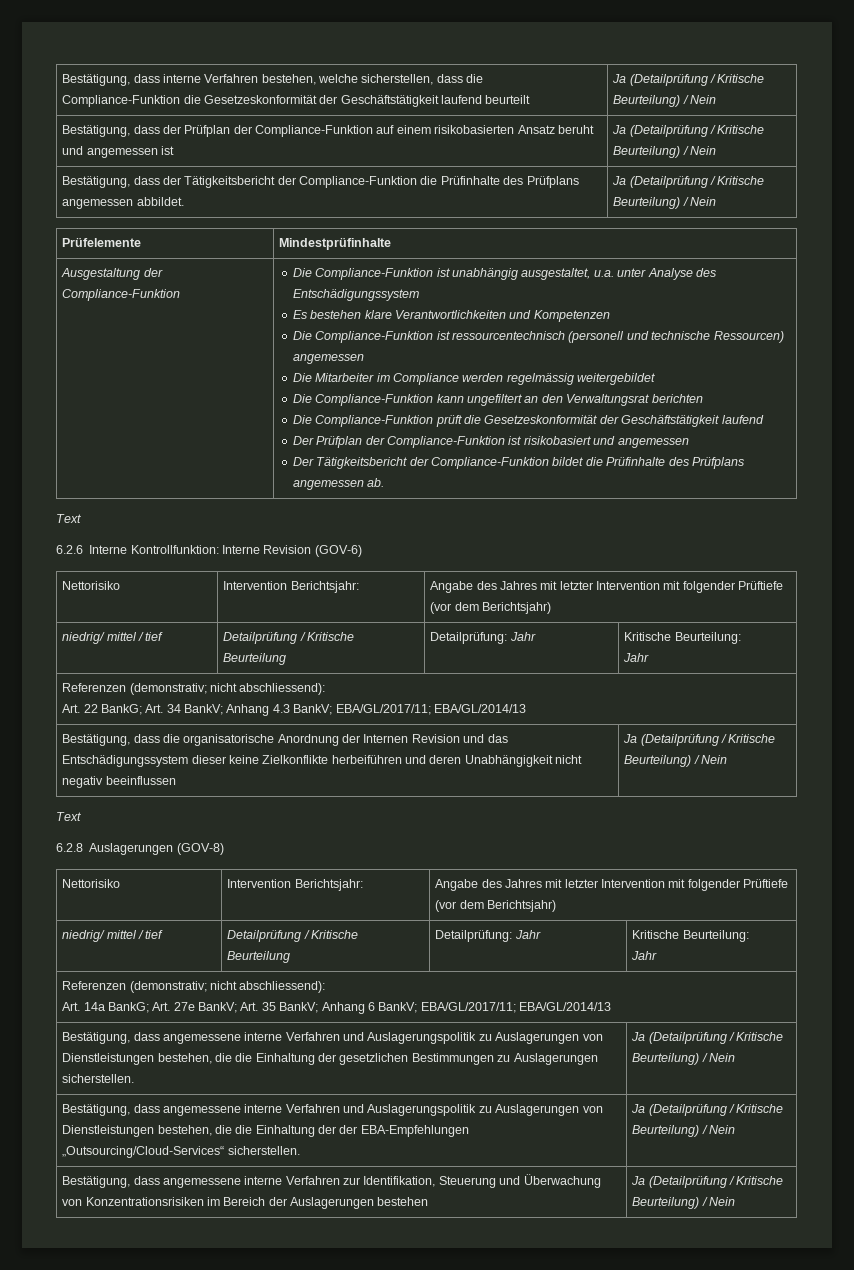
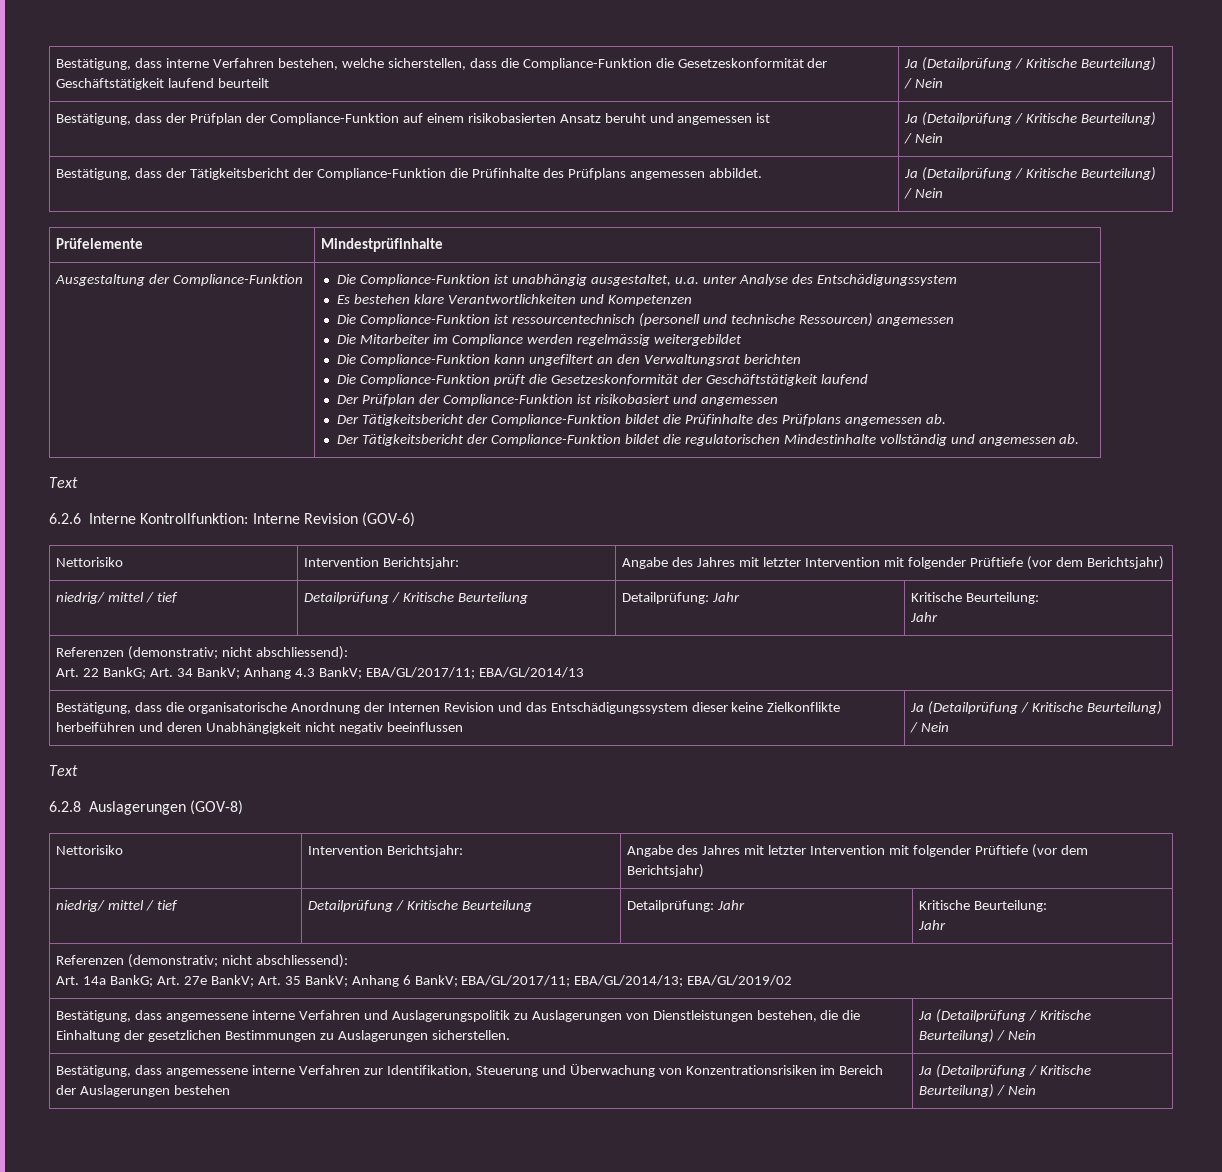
(385, 482) none -> [337,434,1080,446] // Der Tätigkeitsbericht der Compliance-Funktion bildet die regulatorischen Mindestinhalte vollständig und angemessen ab.
[519,1002,612,1011] EBA/GL/2014/13 -> [574,975,793,987] EBA/GL/2014/13; EBA/GL/2019/02
[62,1104,603,1116] [62,1125,469,1137] [62,1146,300,1158] [631,1104,784,1116] [632,1125,735,1137] // Bestätigung, dass angemessene interne Verfahren und Auslagerungspolitik zu Auslagerungen von Dienstleistungen bestehen, die die Einhaltung der der EBA-Empfehlungen „Outsourcing/Cloud-Services“ sicherstellen. | Ja (Detailprüfung / Kritische Beurteilung) / Nein -> (1037, 1035) none

